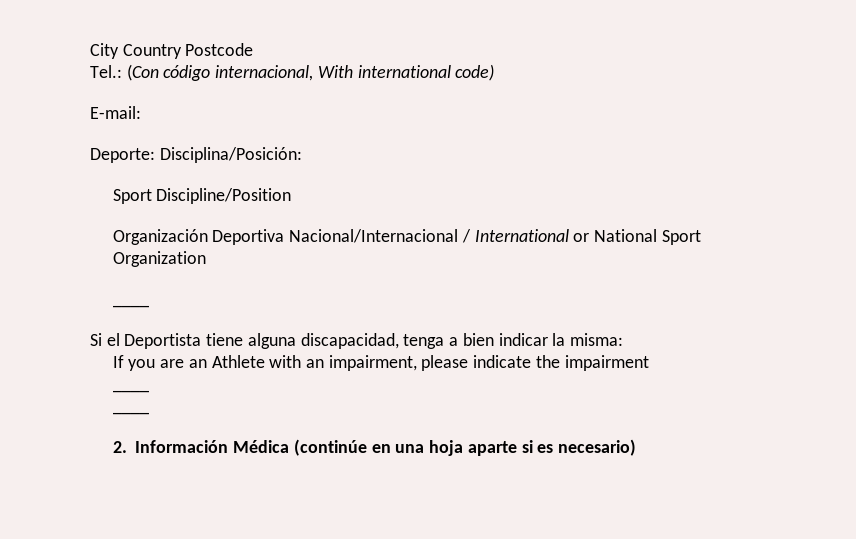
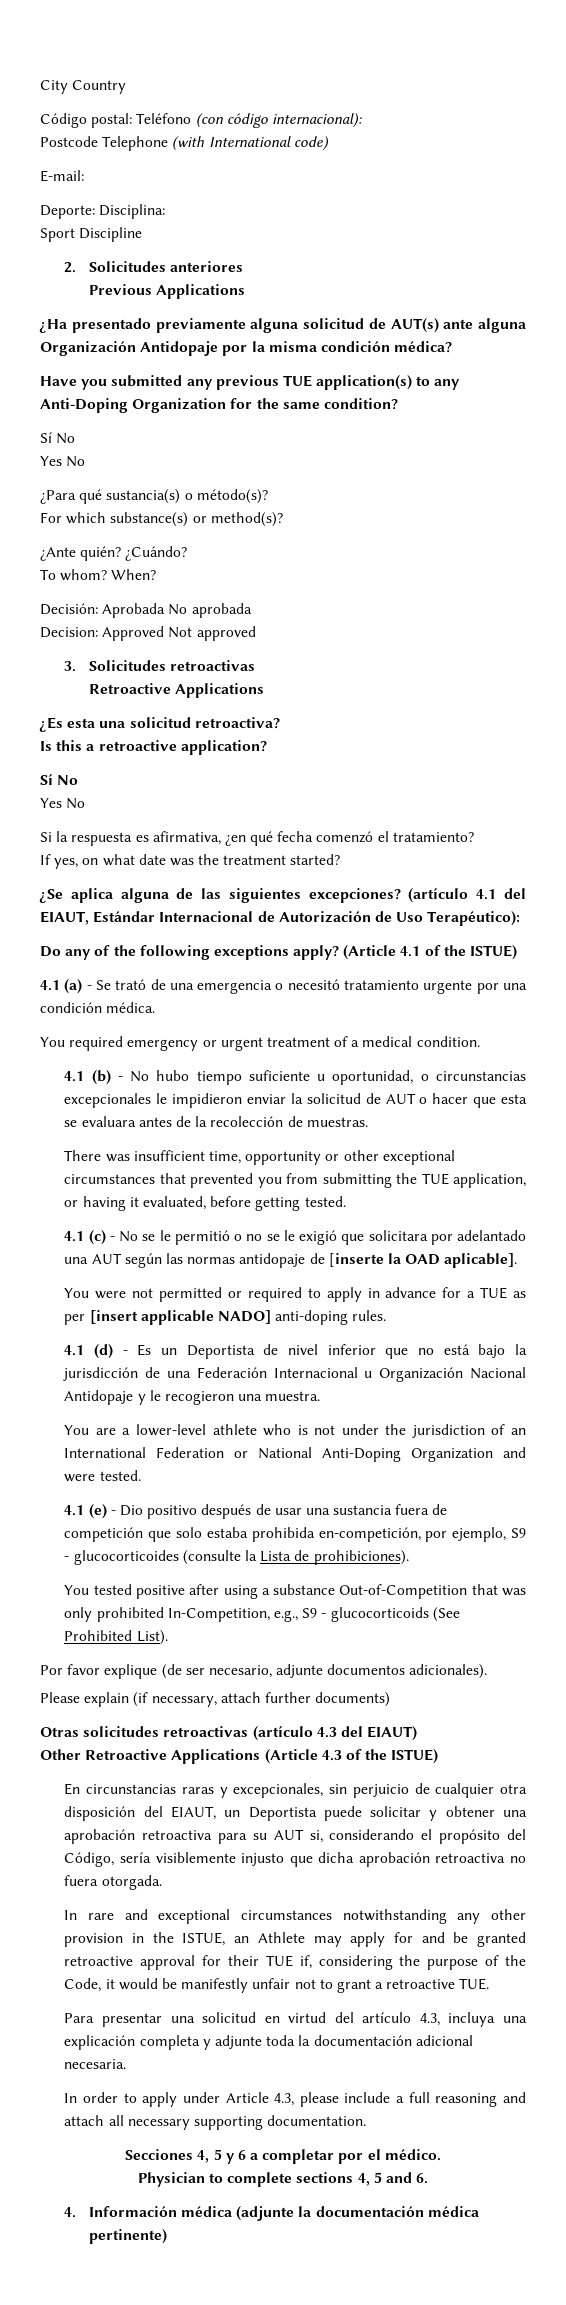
[185,43,254,56] [90,64,451,81] Postcode // Tel.: (Con código internacional, With international -> [40,113,362,128] [40,136,291,151] // Código postal: Teléfono (con código internacional): // Postcode Telephone (with International
[159,147,302,163] [112,188,292,204] [112,229,569,245] Disciplina/Posición: // Sport Discipline/Position // Organización Deportiva Nacional/Internacional / International -> [99,204,166,219] [40,227,143,242] [64,261,243,273] [88,284,245,299] [39,318,526,333] [40,341,453,356] [40,375,461,390] [40,398,398,413] [40,432,76,444] [40,456,86,467] [40,489,268,504] [40,512,283,527] [40,546,188,561] [40,569,157,581] [40,603,252,618] [40,626,256,641] [64,660,255,672] [88,683,264,698] [39,717,280,732] [40,740,267,755] [40,774,79,785] [40,798,86,809] [40,831,474,846] [40,854,341,869] [39,888,526,903] [40,911,521,926] [40,945,518,960] [40,979,527,994] [40,1002,156,1013] [40,1036,480,1051] [64,1070,526,1085] [64,1093,527,1108] [64,1116,368,1127] [64,1150,455,1165] [64,1173,526,1188] [64,1196,346,1211] [64,1230,526,1245] [64,1253,518,1268] [64,1287,526,1302] [64,1310,387,1325] [64,1344,527,1359] [63,1367,526,1382] [64,1390,321,1405] [64,1424,526,1438] [64,1447,225,1458] Disciplina: // Sport Discipline // 2. Solicitudes anteriores // Previous Applications // ¿Ha presentado previamente alguna solicitud de AUT(s) ante alguna Organización Antidopaje por la misma condición médica? // Have you submitted any previous TUE application(s) to any Anti-Doping Organization for the same condition? // Sí No // Yes No // ¿Para qué sustancia(s) o método(s)? // For which substance(s) or method(s)? // ¿Ante quién? ¿Cuándo? // To whom? When? // Decisión: Aprobada No aprobada // Decision: Approved Not approved // 3. Solicitudes retroactivas // Retroactive Applications // ¿Es esta una solicitud retroactiva? // Is this a retroactive application? // Sí No // Yes No // Si la respuesta es afirmativa, ¿en qué fecha comenzó el tratamiento? // If yes, on what date was the treatment started? // ¿Se aplica alguna de las siguientes excepciones? (artículo 4.1 del EIAUT, Estándar Internacional de Autorización de Uso Terapéutico): // Do any of the following exceptions apply? (Article 4.1 of the ISTUE) // 4.1 (a) - Se trató de una emergencia o necesitó tratamiento urgente por una condición médica. // You required emergency or urgent treatment of a medical condition. // 4.1 (b) - No hubo tiempo suficiente u oportunidad, o circunstancias excepcionales le impidieron enviar la solicitud de AUT o hacer que esta se evaluara antes de la recolección de muestras. // There was insufficient time, opportunity or other exceptional circumstances that prevented you from submitting the TUE application, or having it evaluated, before getting tested. // 4.1 (c) - No se le permitió o no se le exigió que solicitara por adelantado una AUT según las normas antidopaje de [inserte la OAD aplicable]. // You were not permitted or required to apply in advance for a TUE as per [insert applicable NADO] anti-doping rules. // 4.1 (d) - Es un Deportista de nivel inferior que no está bajo la jurisdicción de una Federación Internacional u Organización Nacional Antidopaje y le recogieron una muestra. // You are a lower-level athlete who is not under the jurisdiction of an International Federation
[661,230,701,245] [112,251,206,267] [112,305,149,308] [90,333,623,349] [112,355,649,371] [112,390,149,393] [112,412,149,415] [112,439,636,456] Sport Organization // ____ // Si el Deportista tiene alguna discapacidad, tenga a bien indicar la misma: // If you are an Athlete with an impairment, please indicate the impairment // ____ // ____ // 2. Información Médica (continúe en una hoja aparte si es necesario) -> [322,1447,526,1462] [64,1470,141,1482] [64,1504,448,1519] [64,1527,526,1542] [64,1550,409,1565] [64,1584,526,1599] [64,1607,460,1622] [64,1630,168,1645] [40,1664,488,1679] [40,1692,391,1707] [40,1726,418,1741] [40,1749,439,1764] [64,1783,528,1798] [64,1806,527,1821] [64,1829,526,1844] [64,1852,526,1867] [64,1875,162,1890] [64,1909,526,1924] [64,1932,526,1947] [64,1955,526,1970] [64,1978,490,1993] [64,2012,527,2027] [64,2035,473,2050] [64,2059,127,2069] [64,2092,526,2107] [64,2115,367,2130] [125,2149,441,2164] [137,2172,429,2187] [64,2206,479,2221] [88,2229,167,2244] Anti-Doping Organization and were tested. // 4.1 (e) - Dio positivo después de usar una sustancia fuera de competición que solo estaba prohibida en-competición, por ejemplo, S9 - glucocorticoides (consulte la Lista de prohibiciones). // You tested positive after using a substance Out-of-Competition that was only prohibited In-Competition, e.g., S9 - glucocorticoids (See Prohibited List). // Por favor explique (de ser necesario, adjunte documentos adicionales). // Please explain (if necessary, attach further documents) // Otras solicitudes retroactivas (artículo 4.3 del EIAUT) // Other Retroactive Applications (Article 4.3 of the ISTUE) // En circunstancias raras y excepcionales, sin perjuicio de cualquier otra disposición del EIAUT, un Deportista puede solicitar y obtener una aprobación retroactiva para su AUT si, considerando el propósito del Código, sería visiblemente injusto que dicha aprobación retroactiva no fuera otorgada. // In rare and exceptional circumstances notwithstanding any other provision in the ISTUE, an Athlete may apply for and be granted retroactive approval for their TUE if, considering the purpose of the Code, it would be manifestly unfair not to grant a retroactive TUE. // Para presentar una solicitud en virtud del artículo 4.3, incluya una explicación completa y adjunte toda la documentación adicional necesaria. // In order to apply under Article 4.3, please include a full reasoning and attach all necessary supporting documentation. // Secciones 4, 5 y 6 a completar por el médico. // Physician to complete sections 4, 5 and 6. // 4. Información médica (adjunte la documentación médica pertinente)

